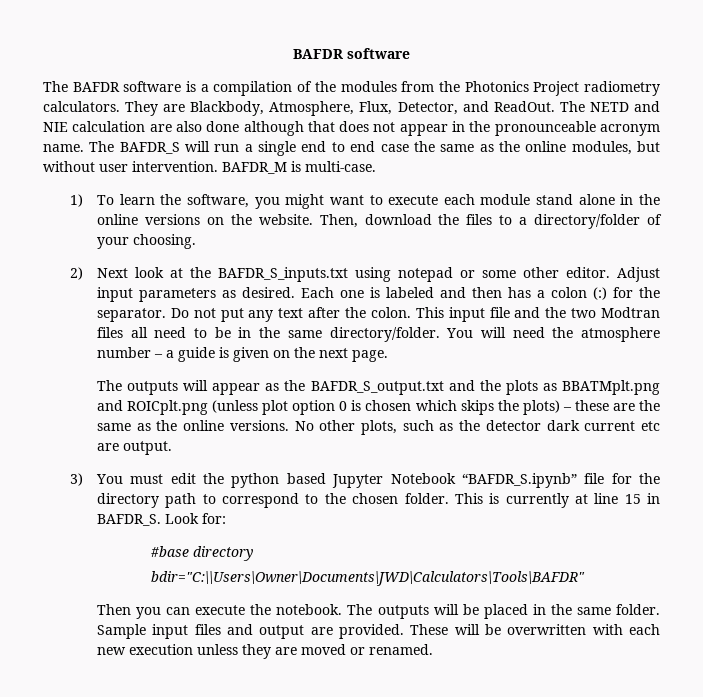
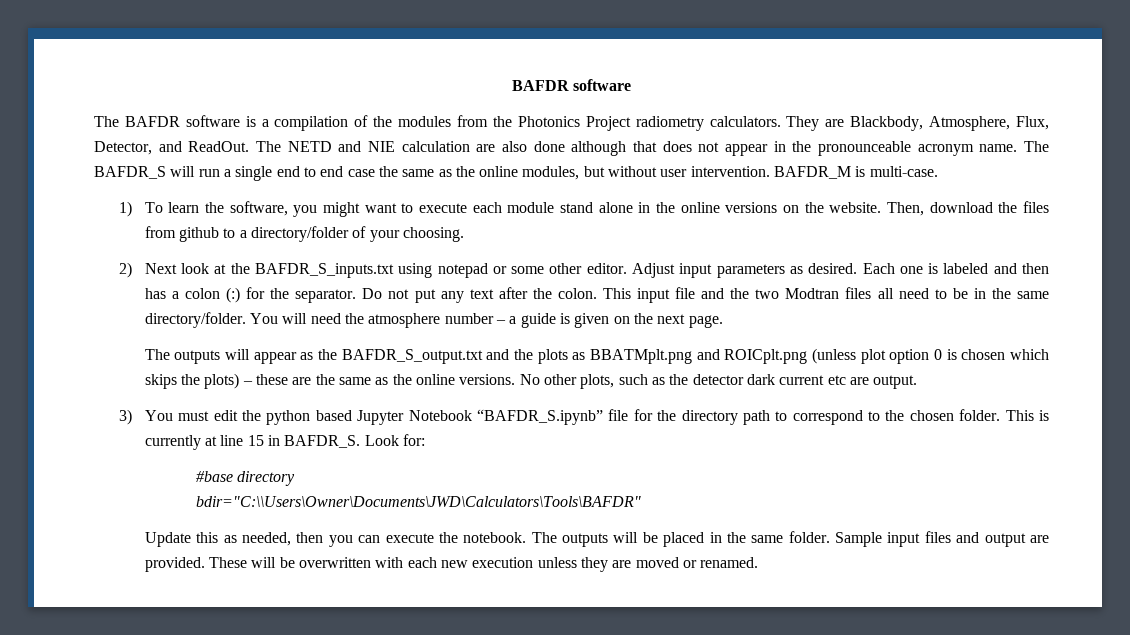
(493, 219) none -> [144,226,220,242] from github
[97,604,132,615] Then -> [144,532,324,547] Update this as needed, then

